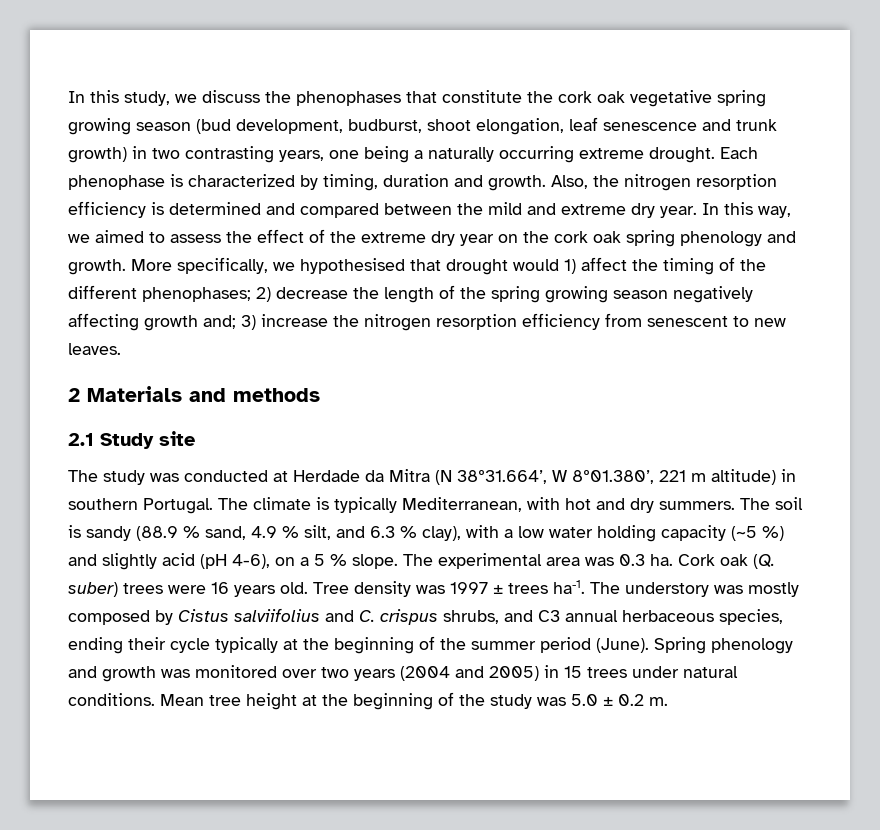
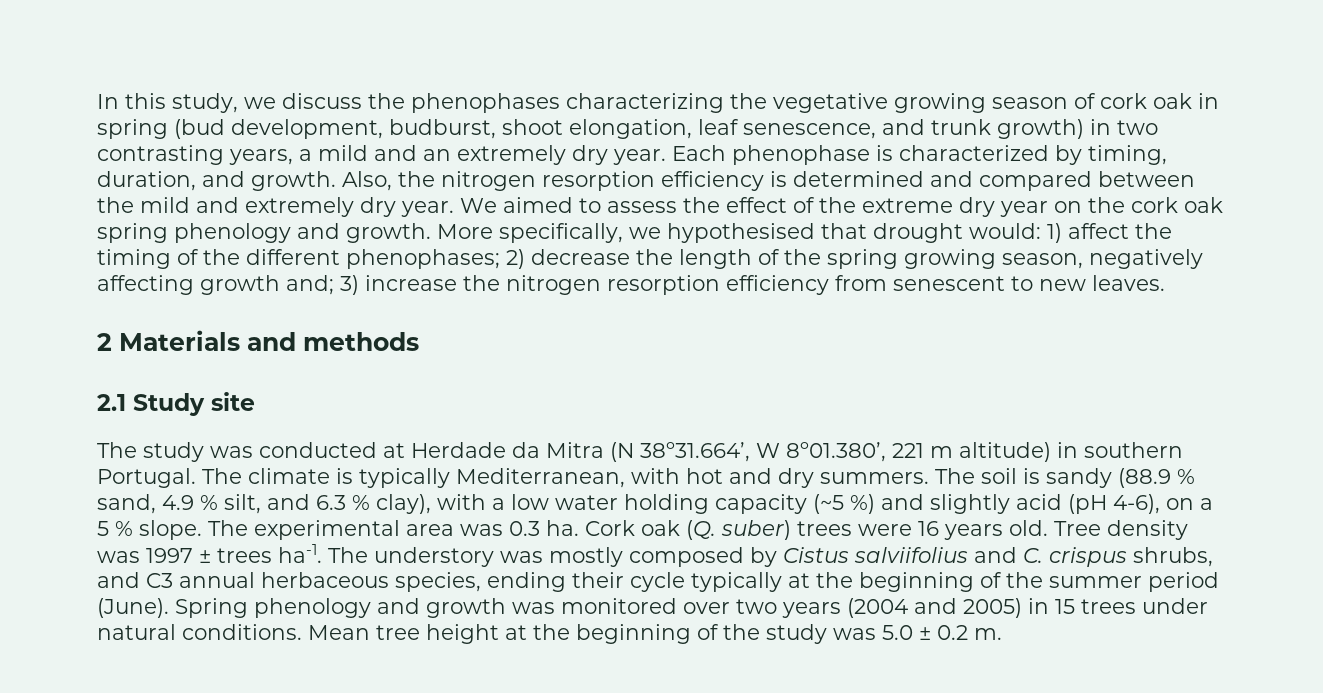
[406,90,766,107] [68,118,191,135] that constitute the cork oak vegetative spring growing season -> [566,93,1219,113] [97,119,168,139] characterizing the vegetative growing season of cork oak in spring
[603,122,697,131] senescence -> [743,123,876,139] senescence,
[329,146,715,163] one being a naturally occurring extreme drought. -> [299,145,666,165] a mild and an extremely dry year.
[383,174,449,187] duration -> [97,171,196,191] duration,
[561,202,791,218] [68,234,90,243] extreme dry year. In this way, we -> [245,197,497,217] extremely dry year. We
[513,259,559,271] would -> [969,223,1041,239] would:
[613,290,668,299] season -> [1002,253,1083,269] season,

